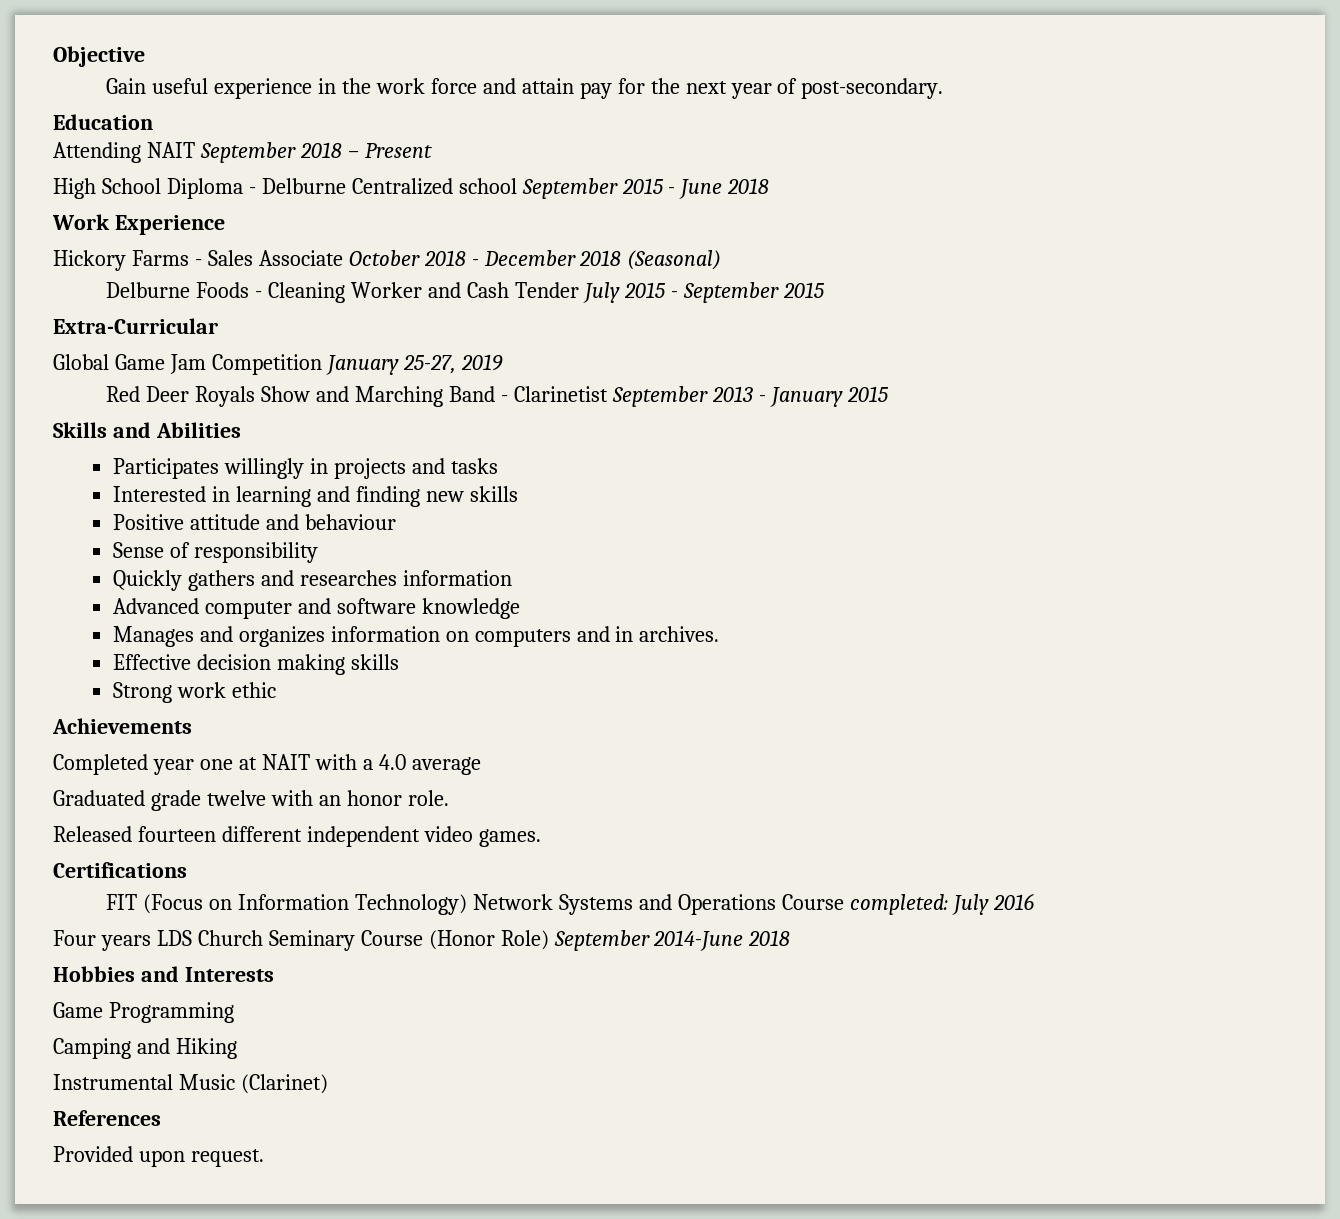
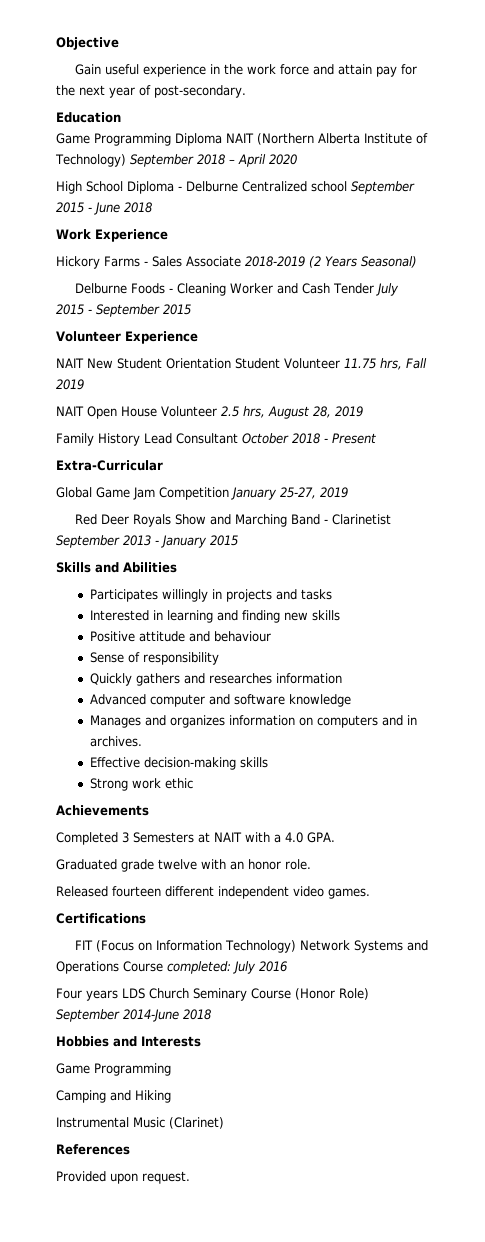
[53,142,195,163] Attending NAIT -> [56,133,428,146] [55,154,126,167] Game Programming Diploma NAIT (Northern Alberta Institute of Technology)
[364,143,432,158] Present -> [237,154,297,167] April 2020
[348,250,722,270] October 2018 - December 2018 (Seasonal) -> [244,256,417,268] 2018-2019 (2 Years Seasonal)
(825, 290) none -> [56,331,198,344] [56,358,427,370] [56,379,84,390] [56,406,363,419] [56,433,376,446] // Volunteer Experience // NAIT New Student Orientation Student Volunteer 11.75 hrs, Fall 2019 // NAIT Open House Volunteer 2.5 hrs, August 28, 2019 // Family History Lead Consultant October 2018 - Present
[196,654,345,675] decision making -> [143,757,236,770] decision-making
[152,759,233,775] year one -> [122,832,194,843] 3 Semesters
[411,757,481,775] average -> [307,832,335,843] GPA.

